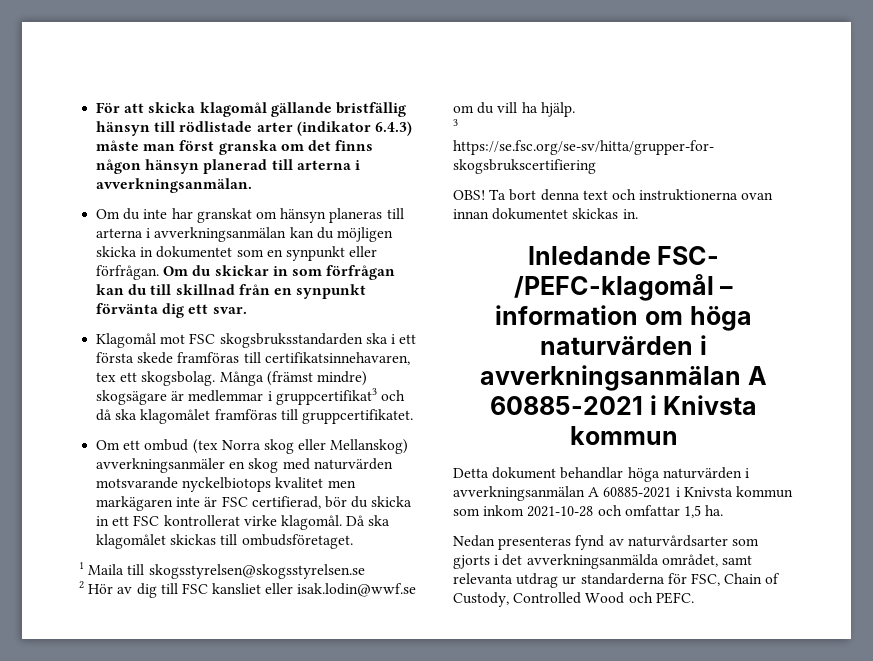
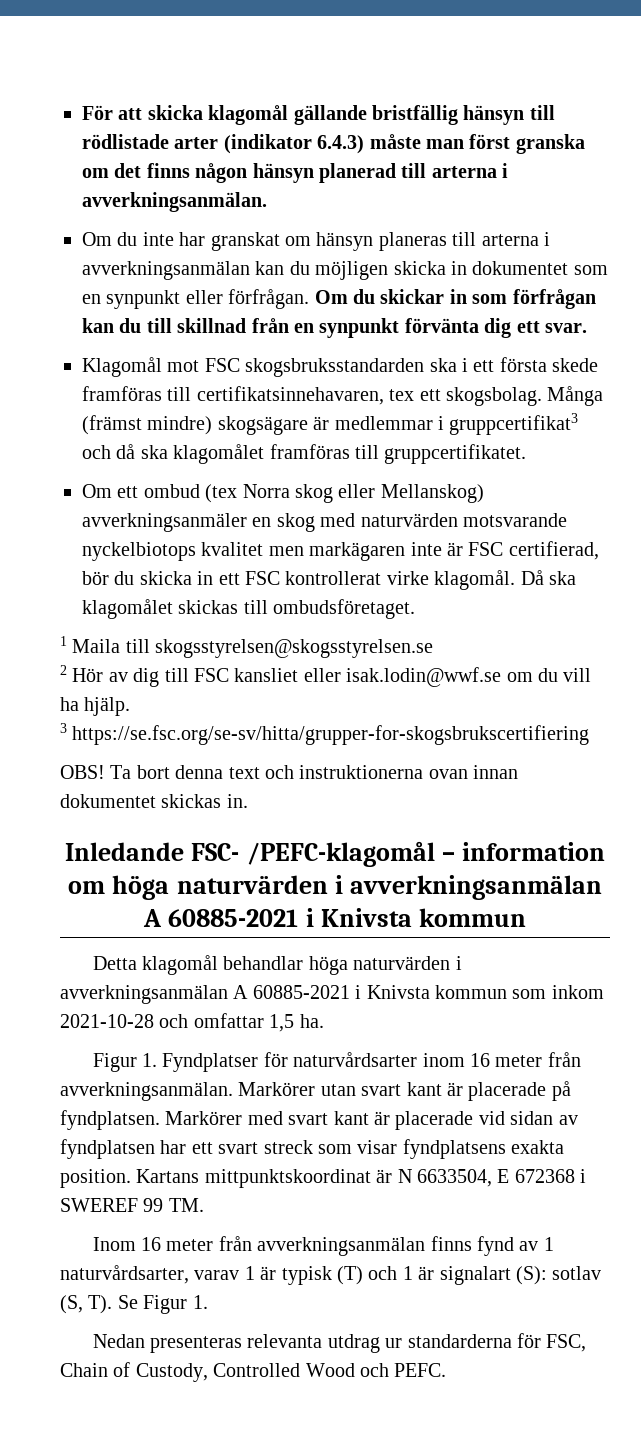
[492,467,557,479] dokument -> [141,955,218,975] klagomål
[453,535,759,550] [453,554,752,569] Nedan presenteras fynd av naturvårdsarter som gjorts i det avverkningsanmälda området, samt -> [92,1052,581,1072] [60,1081,571,1101] [60,1110,578,1130] [60,1139,565,1159] [60,1169,587,1188] [60,1198,204,1212] [92,1236,554,1256] [60,1265,602,1285] [60,1295,208,1314] [92,1334,242,1353] Figur 1. Fyndplatser för naturvårdsarter inom 16 meter från avverkningsanmälan. Markörer utan svart kant är placerade på fyndplatsen. Markörer med svart kant är placerade vid sidan av fyndplatsen har ett svart streck som visar fyndplatsens exakta position. Kartans mittpunktskoordinat är N 6633504, E 672368 i SWEREF 99 TM. // Inom 16 meter från avverkningsanmälan finns fynd av 1 naturvårdsarter, varav 1 är typisk (T) och 1 är signalart (S): sotlav (S, T). Se Figur 1. // Nedan presenteras

